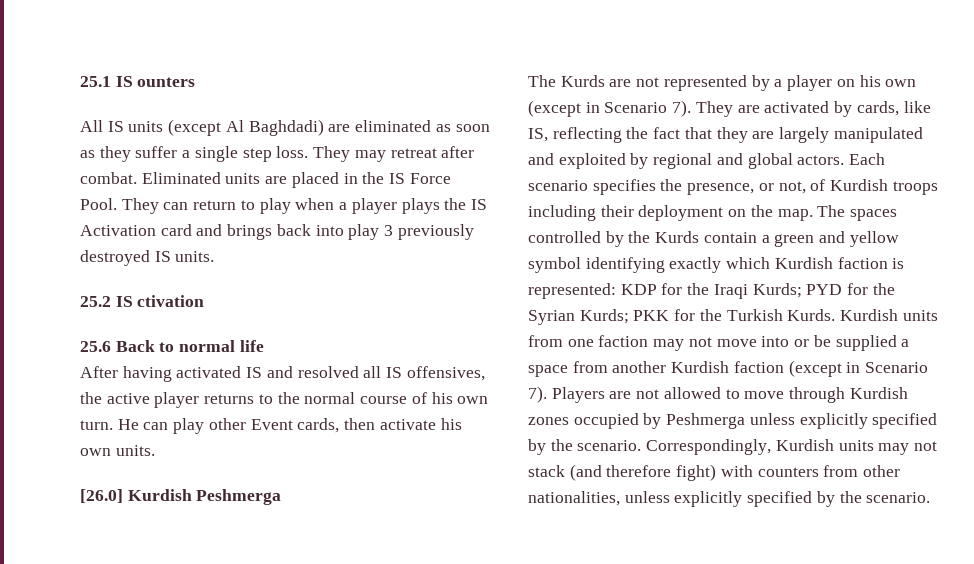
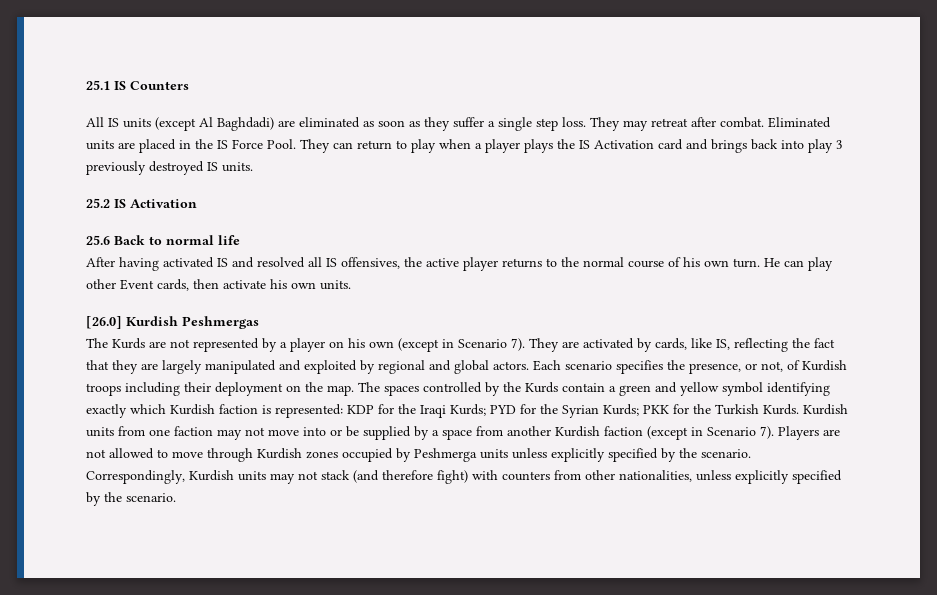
[137,77,196,87] ounters -> [130,81,189,90] Counters
[137,295,205,307] ctivation -> [130,199,197,208] Activation
[196,489,282,505] Peshmerga -> [182,316,259,329] Peshmergas
(897, 343) none -> [414,426,429,440] by
(746, 421) none -> [480,449,508,459] units

